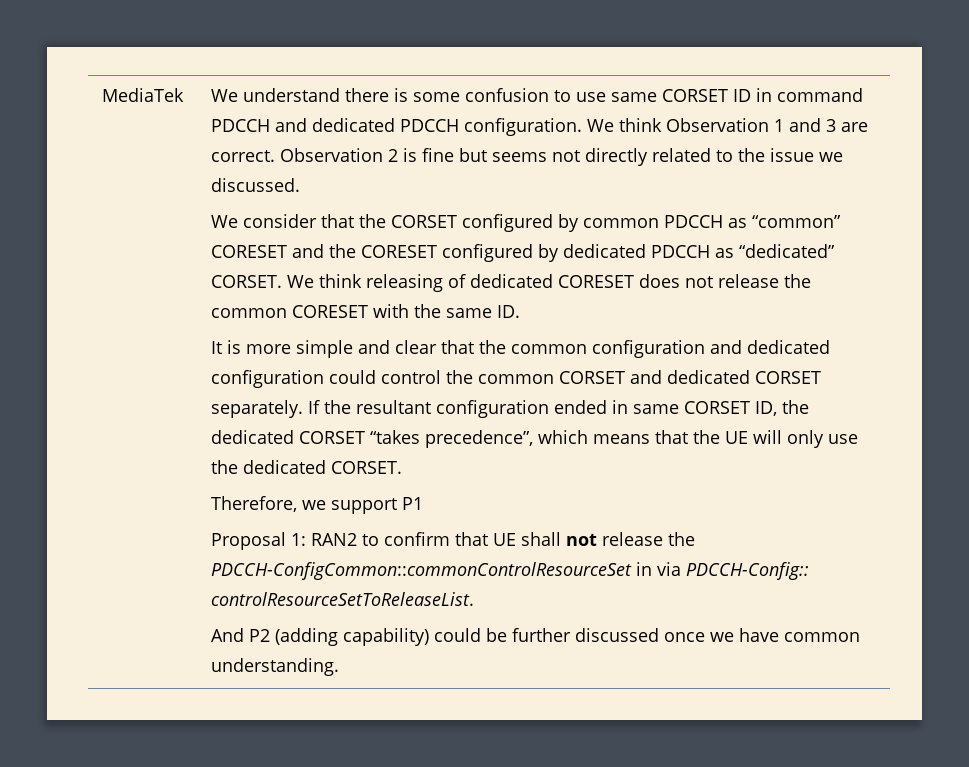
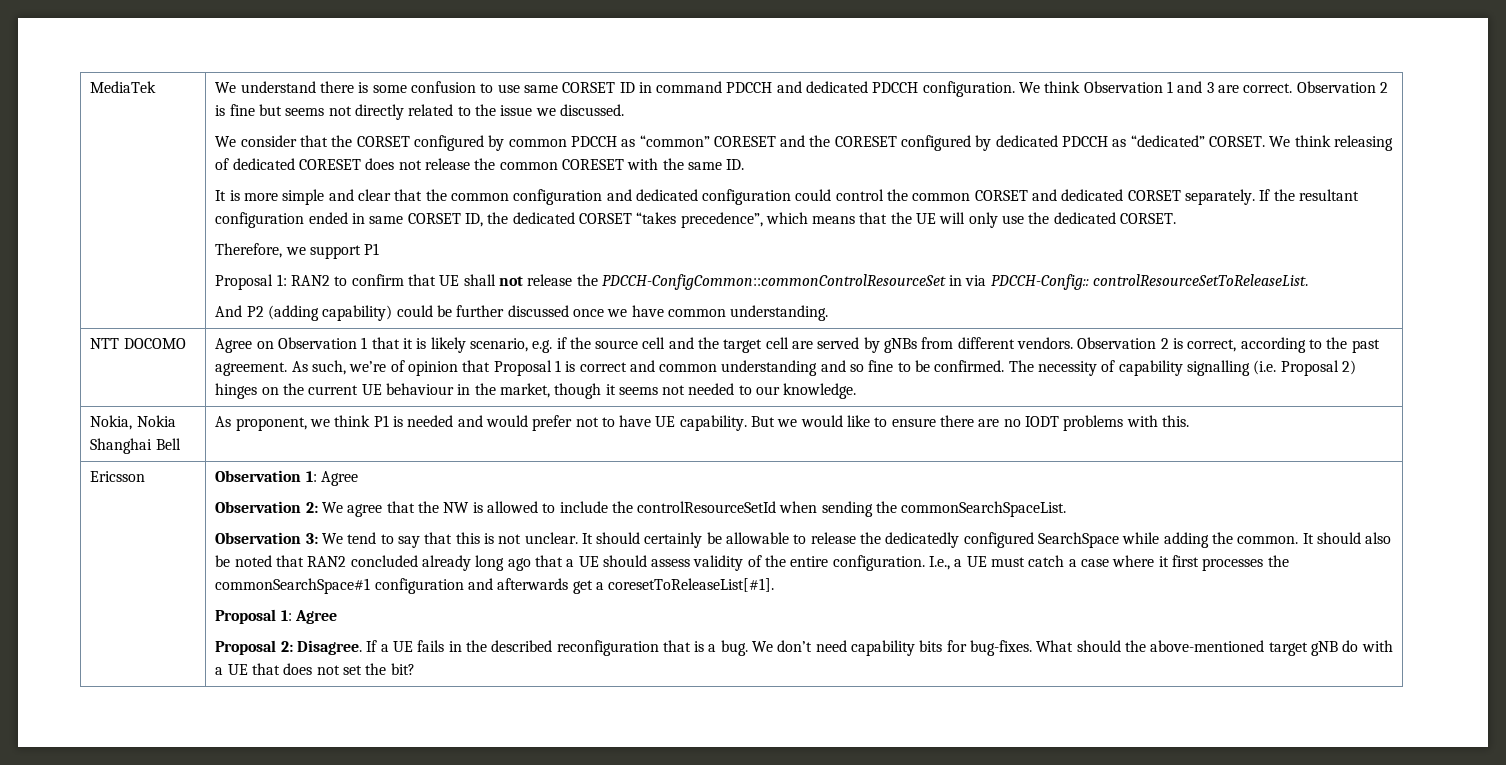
(339, 667) none -> [90,338,186,349] [215,337,1380,353] [215,360,1356,376] [215,383,857,399] [90,415,176,430] [90,438,181,454] [215,415,1189,431] [90,471,146,482] [215,470,358,486] [215,501,1067,517] [215,532,1392,548] [215,555,1289,571] [215,578,775,594] [215,609,337,624] [215,640,1393,656] [215,663,415,675] // NTT DOCOMO | Agree on Observation 1 that it is likely scenario, e.g. if the source cell and the target cell are served by gNBs from different vendors. Observation 2 is correct, according to the past agreement. As such, we’re of opinion that Proposal 1 is correct and common understanding and so fine to be confirmed. The necessity of capability signalling (i.e. Proposal 2) hinges on the current UE behaviour in the market, though it seems not needed to our knowledge. // Nokia, Nokia Shanghai Bell | As proponent, we think P1 is needed and would prefer not to have UE capability. But we would like to ensure there are no IODT problems with this. // Ericsson | Observation 1: Agree // Observation 2: We agree that the NW is allowed to include the controlResourceSetId when sending the commonSearchSpaceList. // Observation 3: We tend to say that this is not unclear. It should certainly be allowable to release the dedicatedly configured SearchSpace while adding the common. It should also be noted that RAN2 concluded already long ago that a UE should assess validity of the entire configuration. I.e., a UE must catch a case where it first processes the commonSearchSpace#1 configuration and afterwards get a coresetToReleaseList[#1]. // Proposal 1: Agree // Proposal 2: Disagree. If a UE fails in the described reconfiguration that is a bug. We don’t need capability bits for bug-fixes. What should the above-mentioned target gNB do with a UE that does not set the bit?

